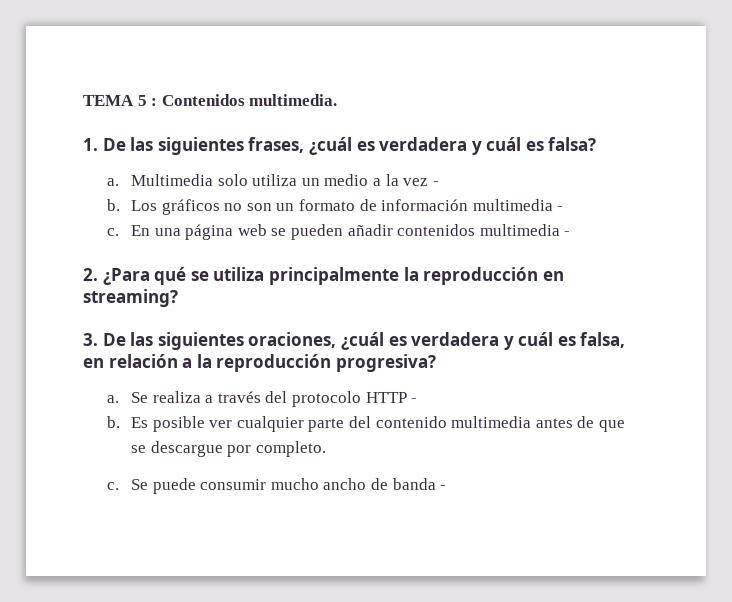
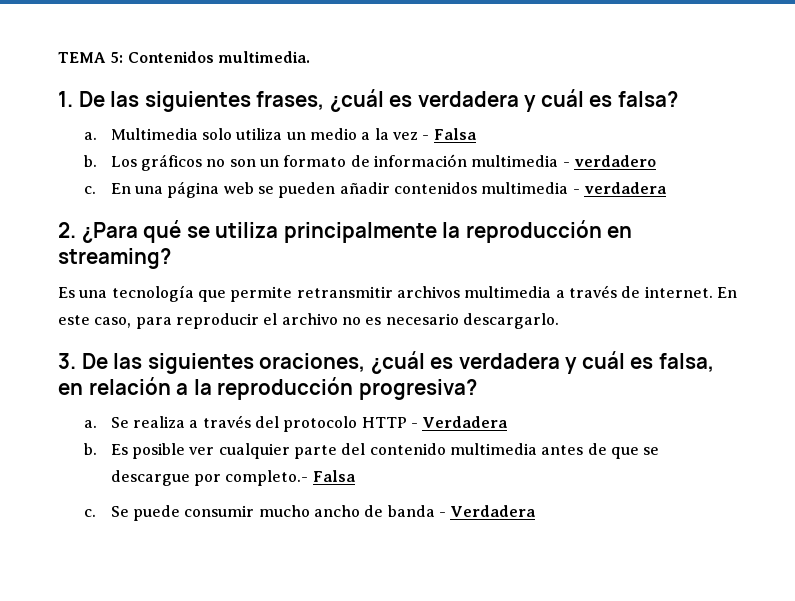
[137,95,158,106] 5 : -> [110,52,124,63] 5:
(439, 183) none -> [433,128,477,140] Falsa
(564, 208) none -> [573,155,656,167] verdadero
(571, 233) none -> [583,182,667,194] verdadera
(178, 298) none -> [58,285,737,302] [58,313,559,329] // Es una tecnología que permite retransmitir archivos multimedia a través de internet. En este caso, para reproducir el archivo no es necesario descargarlo.
(418, 400) none -> [422,416,509,428] Verdadera
[255,441,326,457] completo. -> [225,470,356,486] completo.- Falsa
(447, 487) none -> [450,505,537,517] Verdadera

